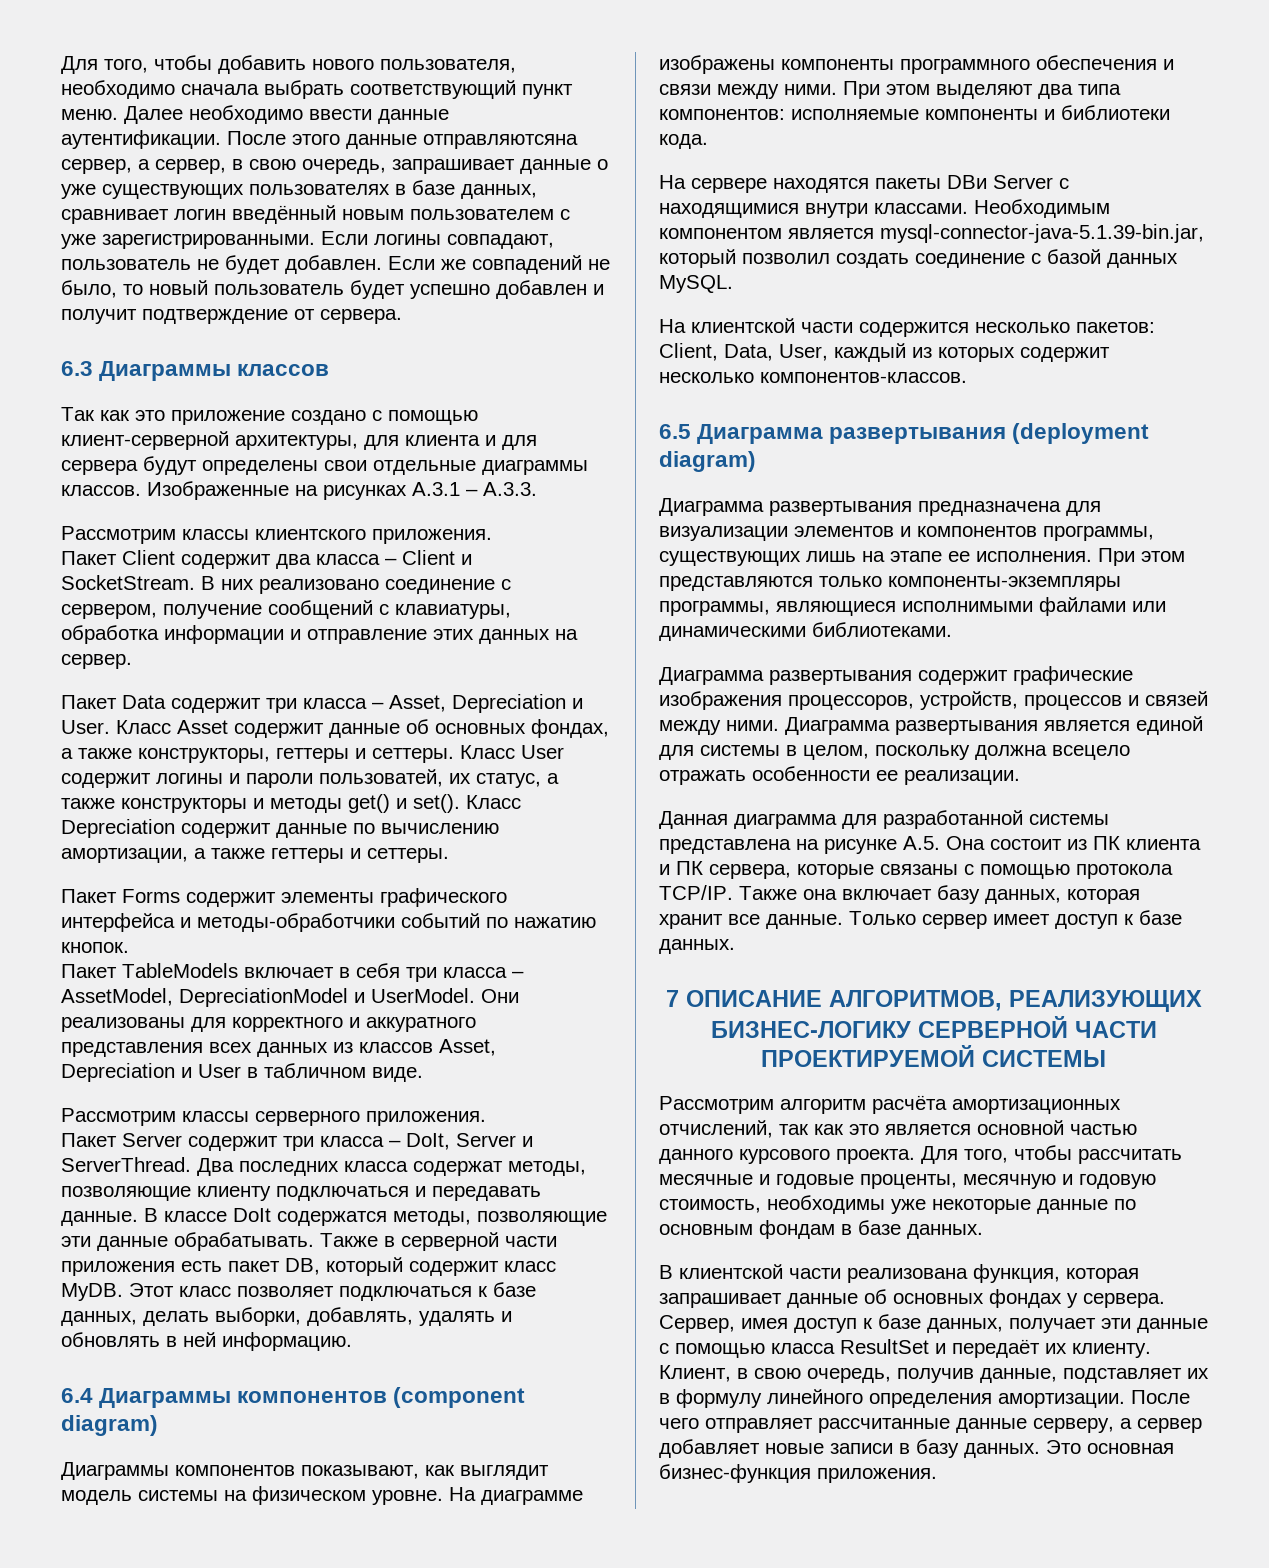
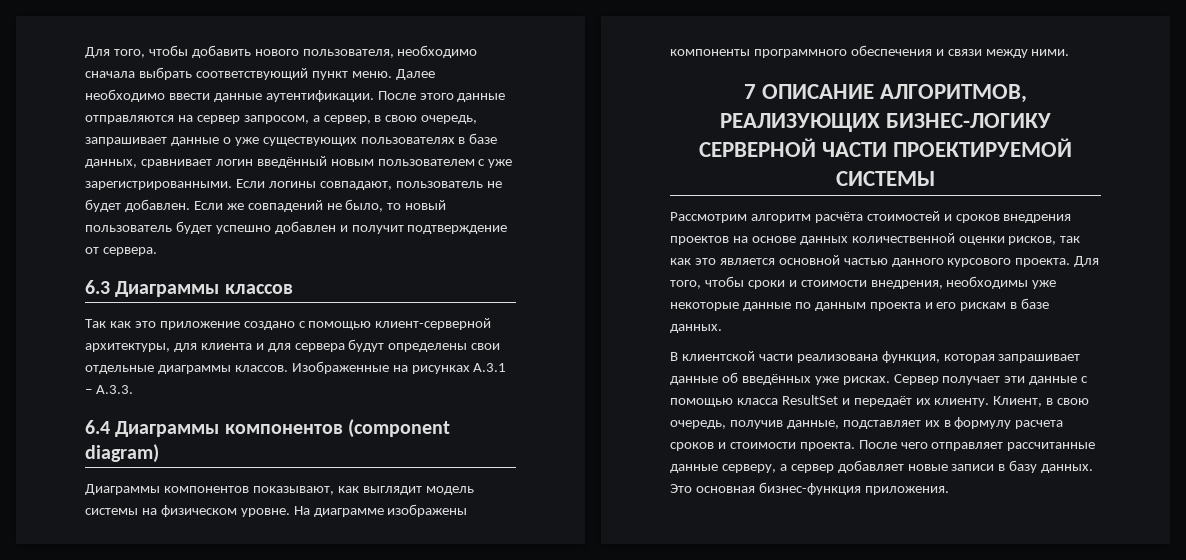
[423,134,578,149] [61,159,132,174] отправляютсяна сервер, -> [85,115,309,124] отправляются на сервер запросом,
[61,526,492,544] [61,550,472,569] [61,575,511,594] [61,600,511,619] [61,625,578,644] [61,654,132,669] [61,694,583,713] [61,719,609,738] [61,745,564,763] [61,769,559,788] [61,794,521,813] [61,819,499,838] [61,848,449,863] [61,888,507,907] [61,913,596,932] [61,942,129,953] [61,963,524,982] [61,988,519,1007] [61,1017,476,1032] [61,1039,496,1057] [61,1063,423,1082] [61,1108,486,1126] [61,1133,533,1151] [61,1157,586,1176] [61,1186,541,1201] [61,1208,607,1226] [61,1232,557,1251] [61,1257,556,1276] [61,1282,536,1301] [61,1307,512,1326] [61,1332,352,1351] // Рассмотрим классы клиентского приложения. // Пакет Client содержит два класса – Client и SocketStream. В них реализовано соединение с сервером, получение сообщений с клавиатуры, обработка информации и отправление этих данных на сервер. // Пакет Data содержит три класса – Asset, Depreciation и User. Класс Asset содержит данные об основных фондах, а также конструкторы, геттеры и сеттеры. Класс User содержит логины и пароли пользоватей, их статус, а также конструкторы и методы get() и set(). Класс Depreciation содержит данные по вычислению амортизации, а также геттеры и сеттеры. // Пакет Forms содержит элементы графического интерфейса и методы-обработчики событий по нажатию кнопок. // Пакет TableModels включает в себя три класса – AssetModel, DepreciationModel и UserModel. Они реализованы для корректного и аккуратного представления всех данных из классов Asset, Depreciation и User в табличном виде. // Рассмотрим классы серверного приложения. // Пакет Server содержит три класса – DoIt, Server и ServerThread. Два последних класса содержат методы, позволяющие клиенту подключаться и передавать данные. В классе DoIt содержатся методы, позволяющие эти данные обрабатывать. Также в серверной части приложения есть пакет DB, который содержит класс MyDB. Этот класс позволяет подключаться к базе данных, делать выборки, добавлять, удалять и обновлять в ней информацию. -> (133, 389) none
[843,81,1121,99] [659,105,1170,120] [659,134,708,149] [659,175,1069,193] [659,199,1110,218] [659,224,1204,243] [659,249,1178,268] [659,275,733,293] [659,318,1155,337] [659,343,1110,362] [659,372,967,383] [659,423,1150,444] [659,451,756,472] [659,498,1101,516] [659,526,1154,541] [659,548,1185,566] [659,576,1121,591] [659,597,1166,616] [659,622,952,641] [659,666,1133,685] [659,691,1208,710] [659,716,1203,735] [659,745,1130,760] [659,766,1020,785] [659,810,1109,829] [659,836,1201,854] [659,861,1173,879] [659,885,1140,904] [659,910,1182,929] [659,939,735,954] При этом выделяют два типа компонентов: исполняемые компоненты и библиотеки кода. // На сервере находятся пакеты DBи Server c находящимися внутри классами. Необходимым компонентом является mysql-connector-java-5.1.39-bin.jar, который позволил создать соединение с базой данных MySQL. // На клиентской части содержится несколько пакетов: Client, Data, User, каждый из которых содержит несколько компонентов-классов. // 6.5 Диаграмма развертывания (deployment diagram) // Диаграмма развертывания предназначена для визуализации элементов и компонентов программы, существующих лишь на этапе ее исполнения. При этом представляются только компоненты-экземпляры программы, являющиеся исполнимыми файлами или динамическими библиотеками. // Диаграмма развертывания содержит графические изображения процессоров, устройств, процессов и связей между ними. Диаграмма развертывания является единой для системы в целом, поскольку должна всецело отражать особенности ее реализации. // Данная диаграмма для разработанной системы представлена на рисунке А.5. Она состоит из ПК клиента и ПК сервера, которые связаны с помощью протокола TCP/IP. Также она включает базу данных, которая хранит все данные. Только сервер имеет доступ к базе данных. -> (1070, 52) none
[952,1099,1121,1114] [659,1120,773,1138] амортизационных отчислений, -> [866,211,1072,223] [670,233,1057,245] стоимостей и сроков внедрения проектов на основе данных количественной оценки рисков,
[1078,1149,1182,1164] [659,1174,1156,1189] [659,1199,761,1213] рассчитать месячные и годовые проценты, месячную и годовую стоимость, -> [747,280,943,289] сроки и стоимости внедрения,
[659,1220,835,1239] основным фондам -> [814,302,1007,311] данным проекта и его рискам
[893,1289,1165,1308] [659,1314,1003,1333] основных фондах у сервера. Сервер, имея доступ к базе данных, -> [741,374,939,385] введённых уже рисках. Сервер
[767,1389,1125,1408] линейного определения амортизации. -> [1015,420,1064,429] [670,442,855,451] расчета сроков и стоимости проекта.

